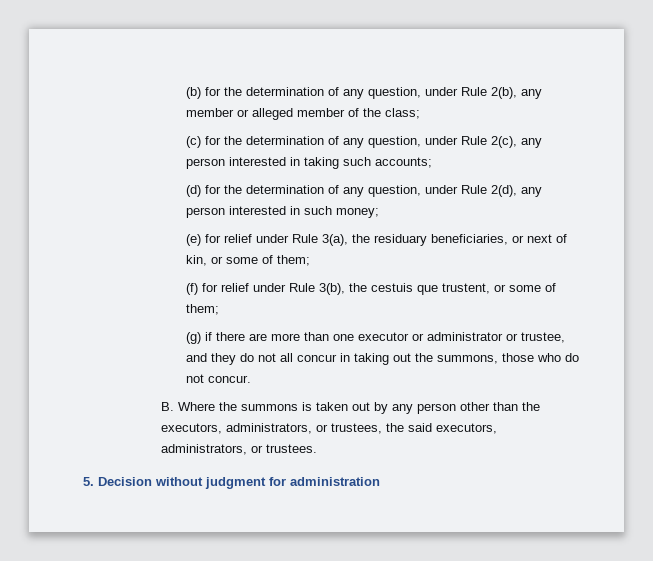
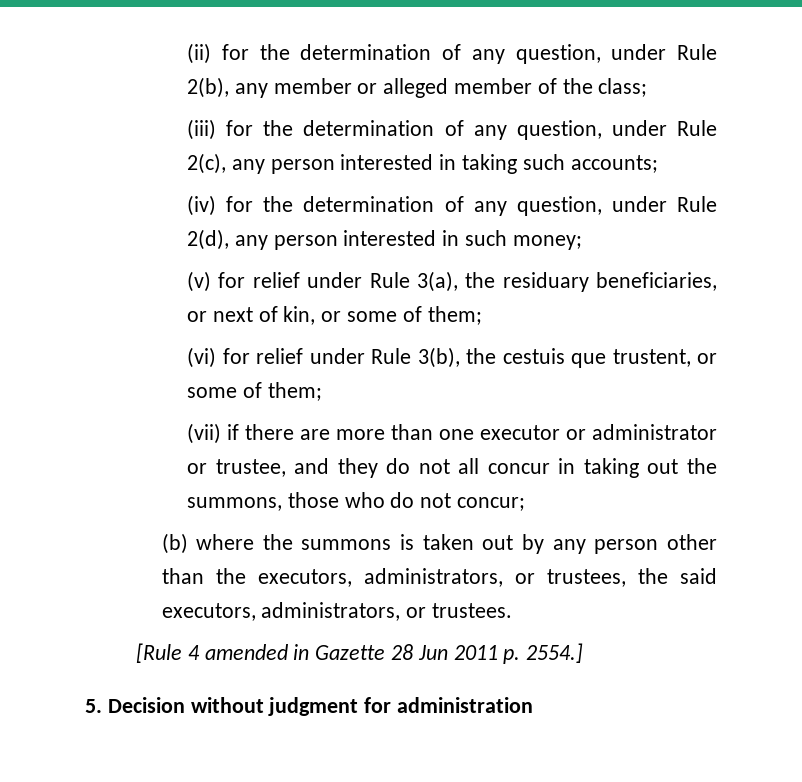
[186,87,202,99] (b) -> [187,43,212,64] (ii)
[186,136,202,148] (c) -> [187,119,217,140] (iii)
[186,185,202,197] (d) -> [187,195,217,216] (iv)
[186,234,202,246] (e) -> [187,271,212,292] (v)
[186,283,199,295] (f) -> [187,347,217,368] (vi)
[186,332,202,344] (g) -> [187,423,222,444] (vii)
[208,375,252,383] [160,402,215,411] concur. // B. Where -> [457,497,526,511] [161,533,255,554] concur; // (b) where
(317, 448) none -> [136,643,584,664] // [Rule 4 amended in Gazette 28 Jun 2011 p. 2554.]

